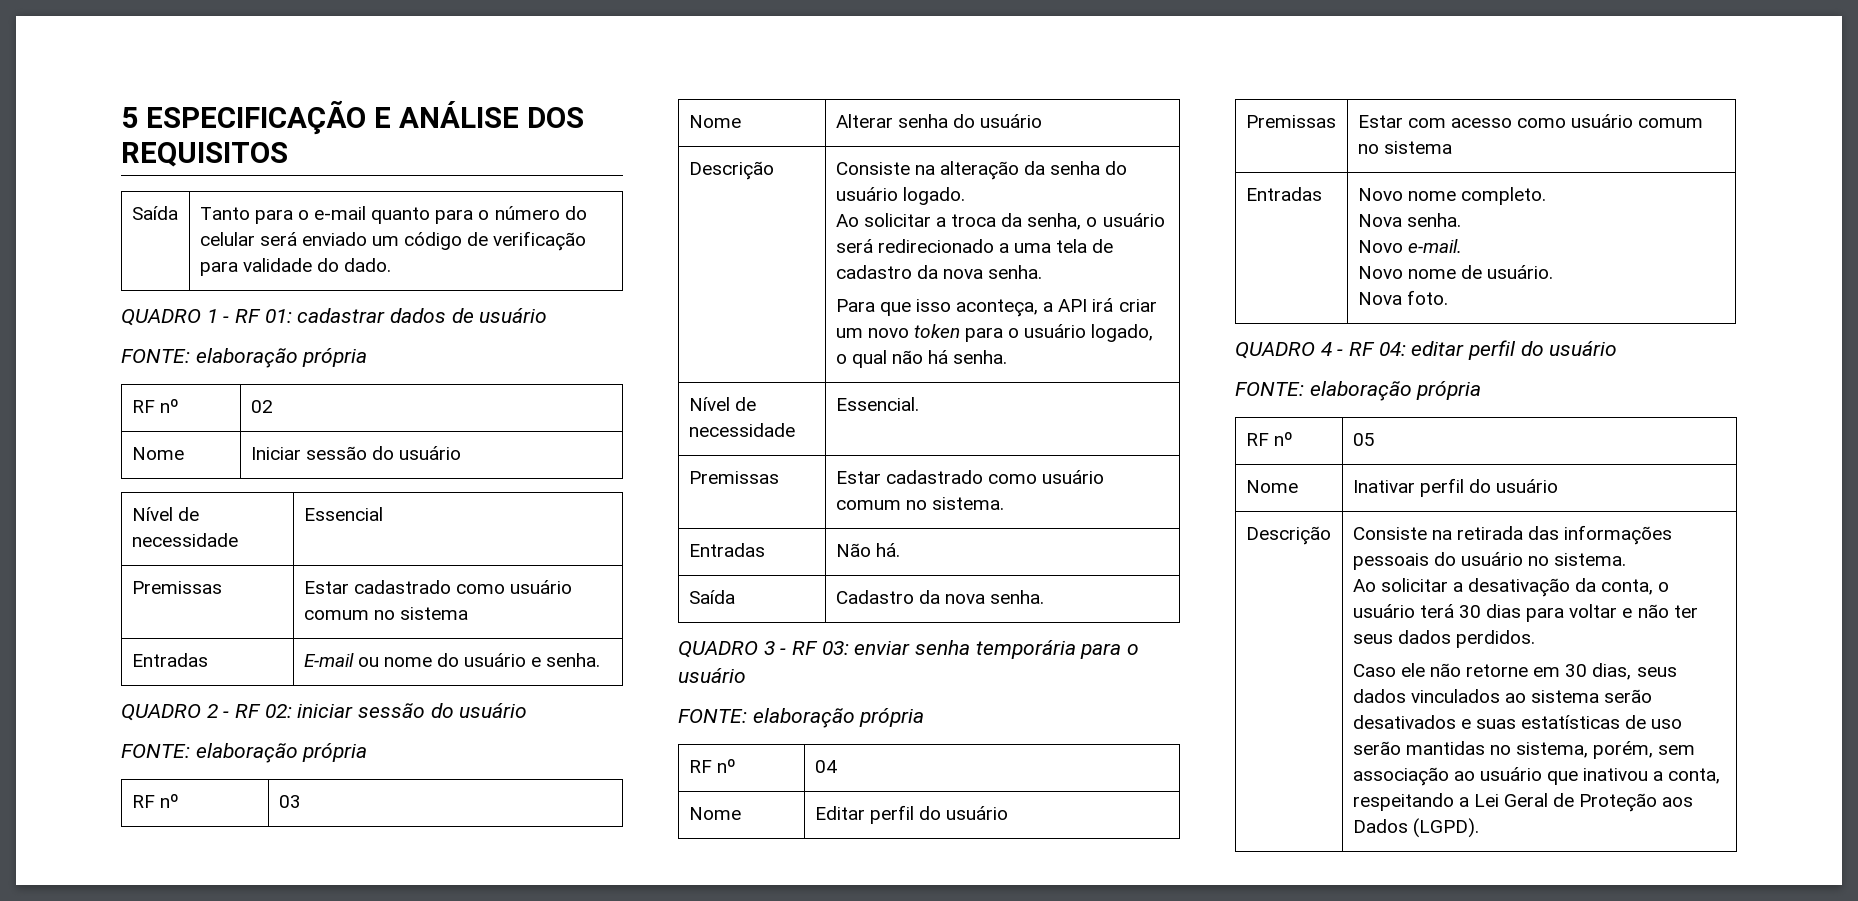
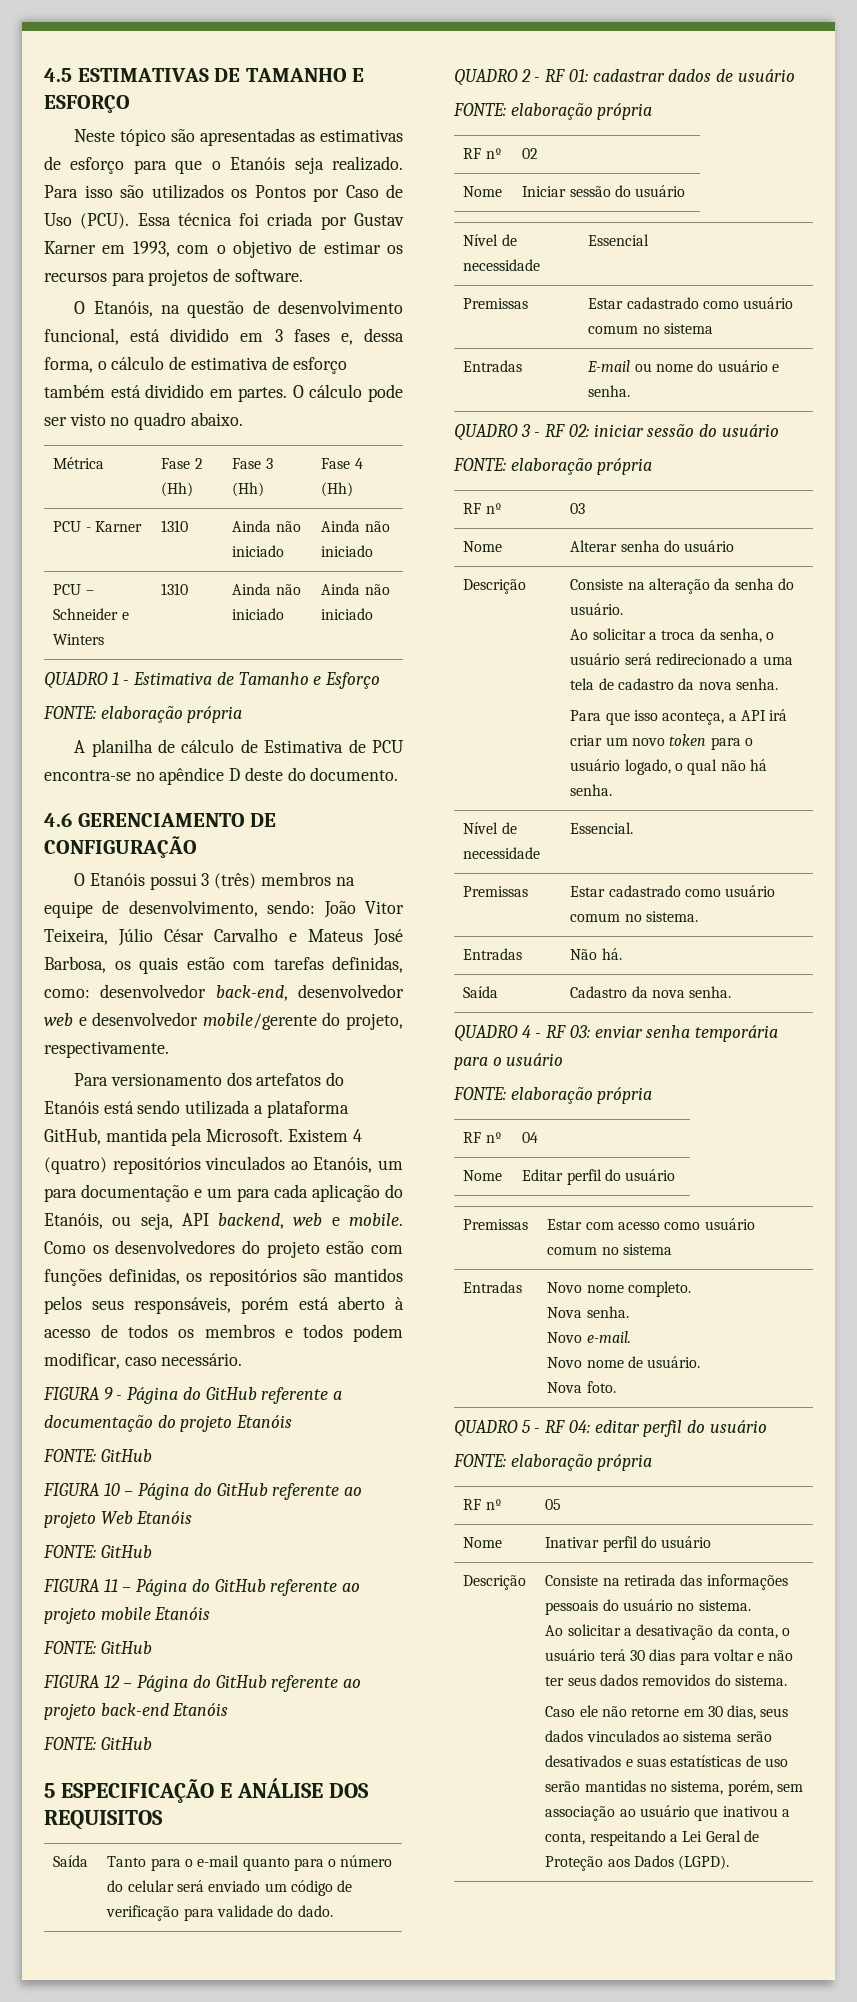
(121, 117) none -> [44,68,365,82] [44,95,130,113] [74,128,403,146] [44,156,404,174] [44,184,403,202] [44,212,404,230] [44,240,403,258] [44,268,303,286] [74,300,403,318] [44,328,404,345] [44,356,348,374] [44,384,403,402] [44,412,243,430] [53,457,105,469] [161,458,203,469] [161,482,194,497] [232,458,273,469] [232,482,265,497] [321,458,363,469] [321,482,354,497] [53,521,142,532] [161,520,189,532] [232,520,301,532] [232,545,285,557] [321,520,390,532] [321,545,374,557] [53,584,94,595] [53,608,129,620] [53,634,105,645] [161,583,189,595] [232,583,301,595] [232,608,285,620] [321,583,390,595] [321,608,374,620] [44,672,381,689] [43,705,243,723] [74,739,404,757] [44,767,399,785] [44,813,277,827] [44,836,197,858] [74,872,355,890] [44,900,404,918] [44,928,403,946] [44,956,403,974] [44,984,404,1001] [44,1012,403,1030] [44,1041,169,1058] [74,1072,345,1086] [44,1100,349,1118] [44,1128,362,1146] [44,1156,403,1174] [44,1184,403,1202] [44,1213,403,1230] [44,1240,403,1258] [44,1268,403,1286] [44,1296,404,1314] [44,1324,403,1342] [44,1352,243,1369] [43,1387,343,1404] [44,1414,293,1432] [43,1449,152,1462] [43,1483,363,1500] [44,1511,193,1528] [43,1545,152,1558] [43,1579,361,1596] [44,1607,211,1624] [43,1641,152,1654] [43,1675,362,1692] [44,1703,229,1720] [43,1737,152,1750] 4.5 ESTIMATIVAS DE TAMANHO E ESFORÇO // Neste tópico são apresentadas as estimativas de esforço para que o Etanóis seja realizado. Para isso são utilizados os Pontos por Caso de Uso (PCU). Essa técnica foi criada por Gustav Karner em 1993, com o objetivo de estimar os recursos para projetos de software. // O Etanóis, na questão de desenvolvimento funcional, está dividido em 3 fases e, dessa forma, o cálculo de estimativa de esforço também está dividido em partes. O cálculo pode ser visto no quadro abaixo. // Métrica | Fase 2 (Hh) | Fase 3 (Hh) | Fase 4 (Hh) // PCU - Karner | 1310 | Ainda não iniciado | Ainda não iniciado // PCU – Schneider e Winters | 1310 | Ainda não iniciado | Ainda não iniciado // QUADRO 1 - Estimativa de Tamanho e Esforço // FONTE: elaboração própria // A planilha de cálculo de Estimativa de PCU encontra-se no apêndice D deste do documento. // 4.6 GERENCIAMENTO DE CONFIGURAÇÃO // O Etanóis possui 3 (três) membros na equipe de desenvolvimento, sendo: João Vitor Teixeira, Júlio César Carvalho e Mateus José Barbosa, os quais estão com tarefas definidas, como: desenvolvedor back-end, desenvolvedor web e desenvolvedor mobile/gerente do projeto, respectivamente. // Para versionamento dos artefatos do Etanóis está sendo utilizada a plataforma GitHub, mantida pela Microsoft. Existem 4 (quatro) repositórios vinculados ao Etanóis, um para documentação e um para cada aplicação do Etanóis, ou seja, API backend, web e mobile. Como os desenvolvedores do projeto estão com funções definidas, os repositórios são mantidos pelos seus responsáveis, porém está aberto à acesso de todos os membros e todos podem modificar, caso necessário. // FIGURA 9 - Página do GitHub referente a documentação do projeto Etanóis // FONTE: GitHub // FIGURA 10 – Página do GitHub referente ao projeto Web Etanóis // FONTE: GitHub // FIGURA 11 – Página do GitHub referente ao projeto mobile Etanóis // FONTE: GitHub // FIGURA 12 – Página do GitHub referente ao projeto back-end Etanóis // FONTE: GitHub //
[206,309,218,323] 1 -> [520,69,531,82] 2
[206,704,218,718] 2 -> [520,424,531,437] 3
[835,187,965,205] usuário logado. -> [570,603,624,615] usuário.
[763,641,775,655] 3 -> [521,1025,531,1038] 4
[1320,342,1332,356] 4 -> [521,1420,531,1433] 5
[1455,630,1535,648] perdidos. -> [642,1674,787,1686] removidos do sistema.

